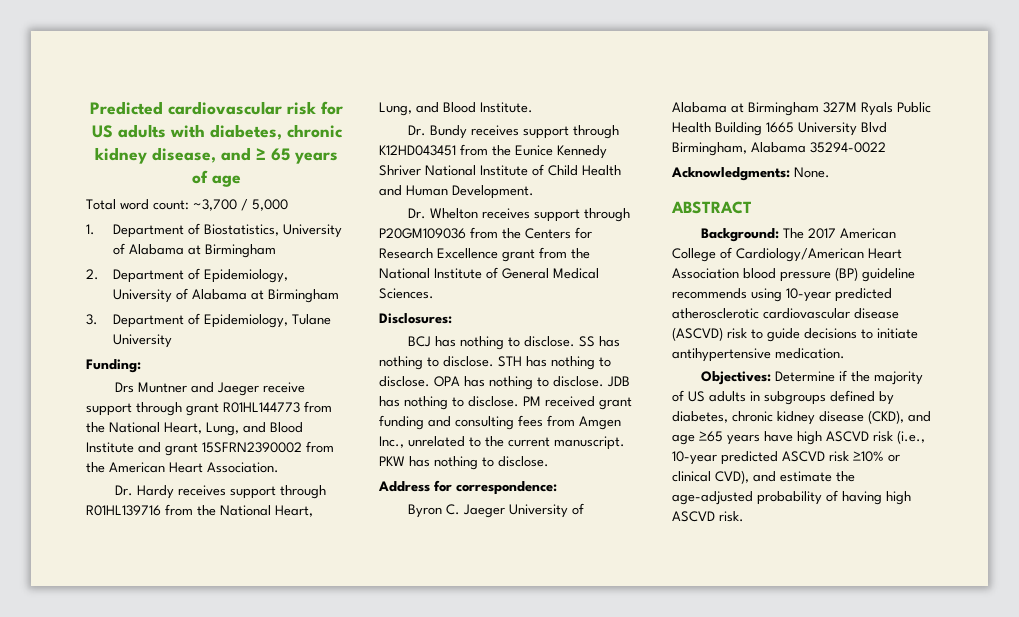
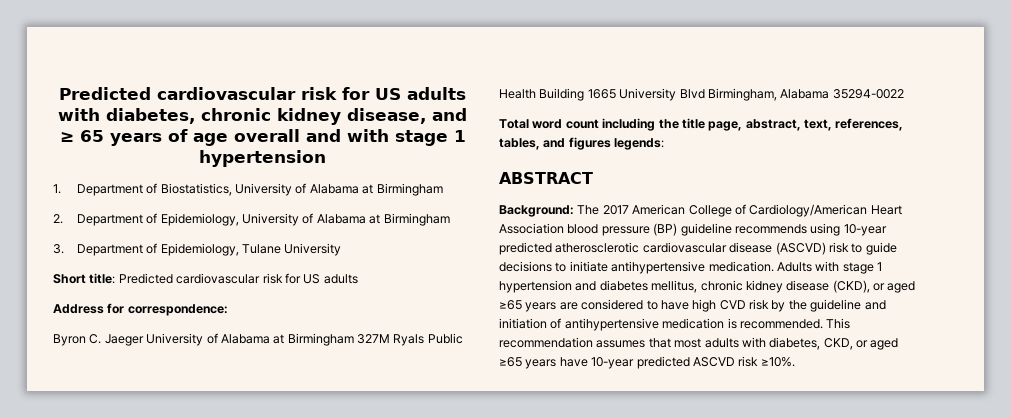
[86,199,288,211] // Total word count: ~3,700 / 5,000 -> [233,129,466,146] [199,150,326,167] overall and with stage 1 hypertension
[86,359,141,373] [114,382,305,396] [86,401,332,416] [86,422,303,436] [86,441,334,456] [86,462,279,473] [114,485,326,499] [86,504,313,517] [379,102,533,116] [407,125,619,139] [379,144,607,159] [379,164,621,176] [379,185,534,199] [407,208,630,222] [379,227,592,239] [379,247,590,262] [379,267,599,279] [379,288,434,299] [379,313,452,324] [407,336,620,350] [379,356,611,370] [379,376,630,390] [379,396,632,410] [379,415,621,430] [379,436,625,450] [379,456,549,470] Funding: // Drs Muntner and Jaeger receive support through grant R01HL144773 from the National Heart, Lung, and Blood Institute and grant 15SFRN2390002 from the American Heart Association. // Dr. Hardy receives support through R01HL139716 from the National Heart, Lung, and Blood Institute. // Dr. Bundy receives support through K12HD043451 from the Eunice Kennedy Shriver National Institute of Child Health and Human Development. // Dr. Whelton receives support through P20GM109036 from the Centers for Research Excellence grant from the National Institute of General Medical Sciences. // Disclosures: // BCJ has nothing to disclose. SS has nothing to disclose. STH has nothing to disclose. OPA has nothing to disclose. JDB has nothing to disclose. PM received grant funding and consulting fees from Amgen Inc., unrelated to the current manuscript. PKW has nothing to disclose. -> [53,273,358,284] Short title: Predicted cardiovascular risk for US adults
[671,167,830,181] Acknowledgments: None. -> [499,118,904,131] [499,137,665,150] Total word count including the title page, abstract, text, references, tables, and figures legends:
[700,370,923,385] [672,390,894,405] [672,410,931,425] [672,430,925,445] [672,451,900,465] [672,470,855,484] [672,490,911,505] [672,511,744,522] // Objectives: Determine if the majority of US adults in subgroups defined by diabetes, chronic kidney disease (CKD), and age ≥65 years have high ASCVD risk (i.e., 10-year predicted ASCVD risk ≥10% or clinical CVD), and estimate the age-adjusted probability of having high ASCVD risk. -> [776,261,882,274] [499,280,916,293] [499,299,886,312] [499,318,851,331] [499,337,899,350] [499,356,795,369] Adults with stage 1 hypertension and diabetes mellitus, chronic kidney disease (CKD), or aged ≥65 years are considered to have high CVD risk by the guideline and initiation of antihypertensive medication is recommended. This recommendation assumes that most adults with diabetes, CKD, or aged ≥65 years have 10-year predicted ASCVD risk ≥10%.

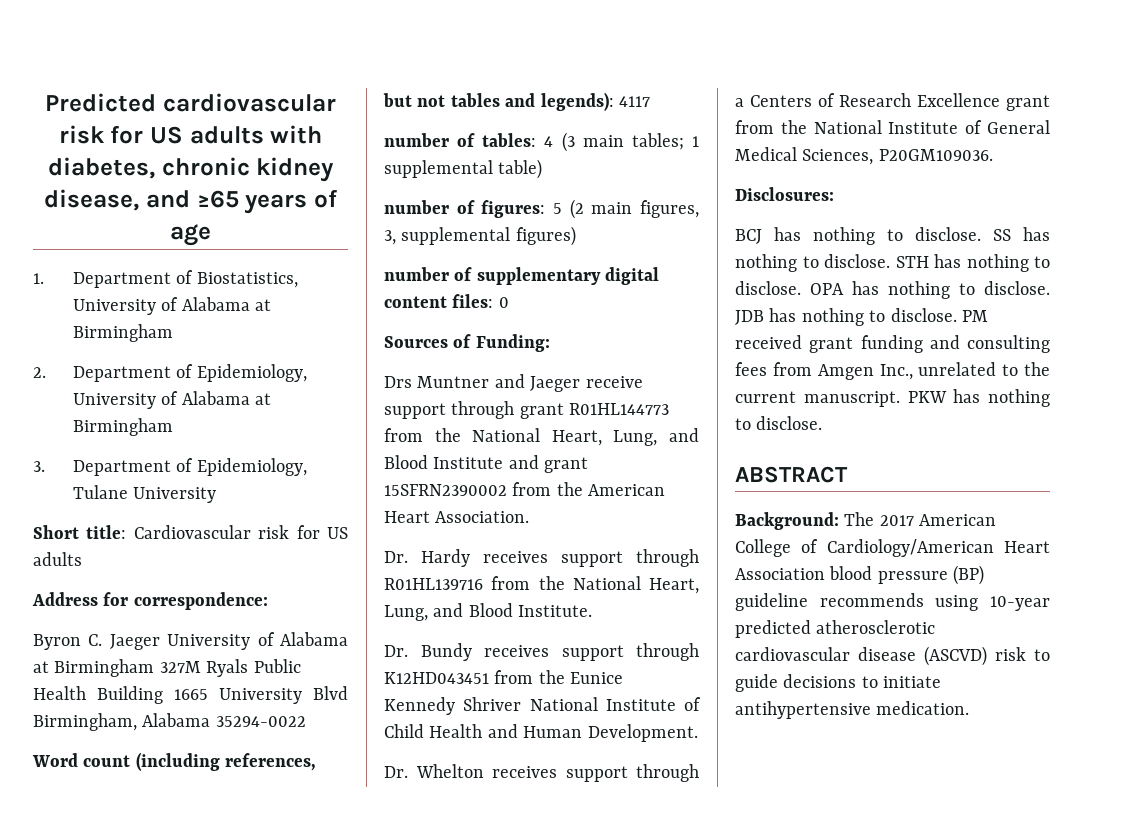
[59,130,104,142] ≥ 65 -> [196,190,239,208] ≥65
[233,129,466,146] [199,150,326,167] overall and with stage 1 hypertension -> (211, 235) none
[118,273,261,284] Predicted cardiovascular -> [133,525,251,539] Cardiovascular
[499,118,904,131] [499,137,665,150] Total word count including the title page, abstract, text, references, tables, and figures legends: -> [32,752,317,771] [383,92,650,111] [384,132,699,152] [384,159,543,179] [384,199,699,219] [384,226,576,246] [384,267,660,285] [384,294,509,308] [384,334,550,352] [384,374,643,392] [384,401,670,419] [384,428,699,446] [384,455,589,473] [384,482,666,496] [384,511,530,523] [384,549,699,567] [384,576,699,594] [384,603,593,621] [384,643,699,661] [384,670,624,684] [384,697,701,715] [384,724,698,742] [384,764,699,782] [735,93,1050,111] [735,120,1050,134] [735,147,993,165] [735,187,834,201] [735,227,1050,245] [735,254,1050,272] [735,281,1050,299] [735,308,988,326] [735,335,1050,353] [735,362,1050,380] [735,389,1050,407] [735,416,823,430] Word count (including references, but not tables and legends): 4117 // number of tables: 4 (3 main tables; 1 supplemental table) // number of figures: 5 (2 main figures, 3, supplemental figures) // number of supplementary digital content files: 0 // Sources of Funding: // Drs Muntner and Jaeger receive support through grant R01HL144773 from the National Heart, Lung, and Blood Institute and grant 15SFRN2390002 from the American Heart Association. // Dr. Hardy receives support through R01HL139716 from the National Heart, Lung, and Blood Institute. // Dr. Bundy receives support through K12HD043451 from the Eunice Kennedy Shriver National Institute of Child Health and Human Development. // Dr. Whelton receives support through a Centers of Research Excellence grant from the National Institute of General Medical Sciences, P20GM109036. // Disclosures: // BCJ has nothing to disclose. SS has nothing to disclose. STH has nothing to disclose. OPA has nothing to disclose. JDB has nothing to disclose. PM received grant funding and consulting fees from Amgen Inc., unrelated to the current manuscript. PKW has nothing to disclose.
[776,261,882,274] [499,280,916,293] [499,299,886,312] [499,318,851,331] [499,337,899,350] [499,356,795,369] Adults with stage 1 hypertension and diabetes mellitus, chronic kidney disease (CKD), or aged ≥65 years are considered to have high CVD risk by the guideline and initiation of antihypertensive medication is recommended. This recommendation assumes that most adults with diabetes, CKD, or aged ≥65 years have 10-year predicted ASCVD risk ≥10%. -> (970, 708) none

